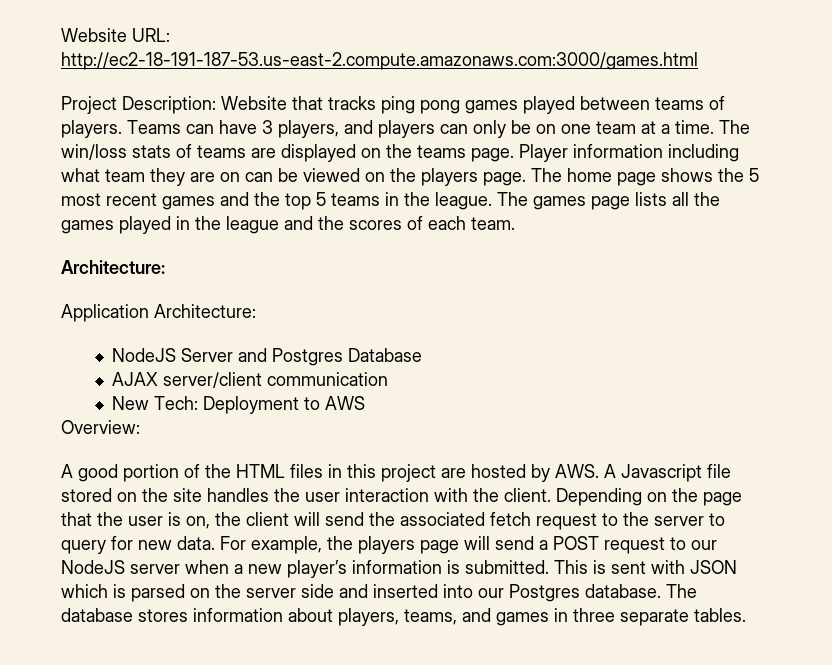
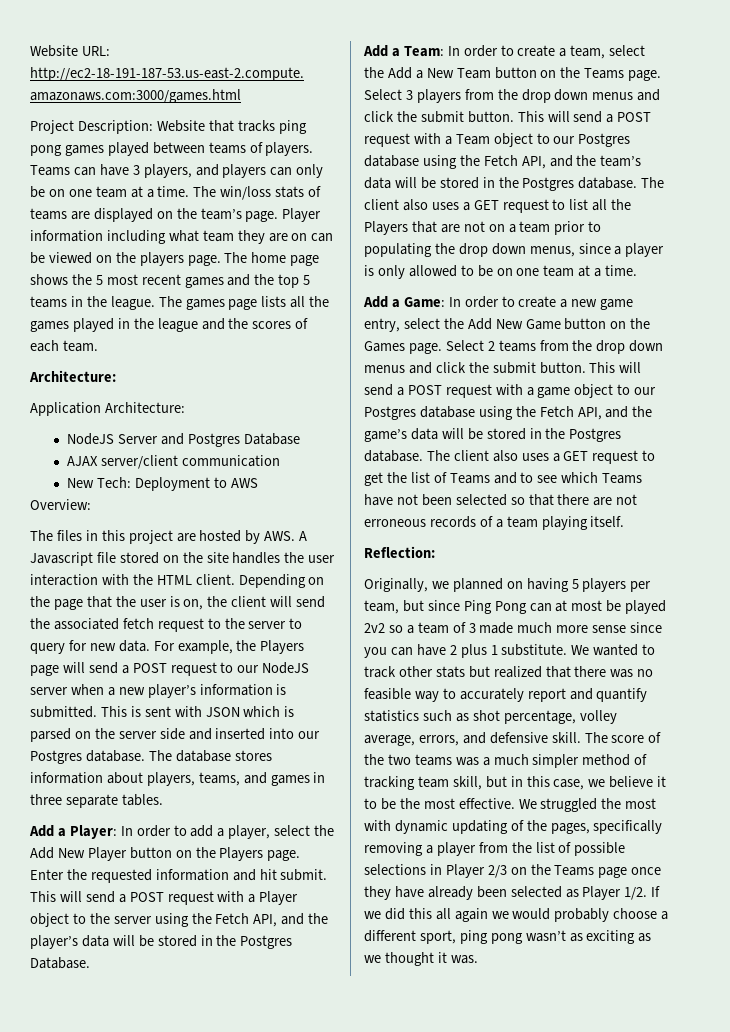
[417,145,466,158] teams -> [200,208,242,220] team’s
[61,464,285,482] A good portion of the HTML -> [30,530,53,541] The
(499, 495) none -> [156,575,192,585] HTML
[358,536,415,554] players -> [260,640,305,654] Players
(746, 615) none -> [29,825,335,839] [30,847,301,861] [30,869,328,883] [30,891,299,905] [30,913,329,927] [30,935,293,949] [30,957,90,969] [363,45,646,59] [364,67,662,81] [364,89,661,103] [364,111,652,123] [364,133,631,147] [364,155,642,169] [364,177,665,191] [364,199,632,213] [364,221,602,235] [364,243,665,257] [364,265,638,279] [363,296,634,310] [364,318,651,332] [364,340,664,354] [364,362,642,374] [364,384,657,398] [364,406,653,420] [364,428,622,442] [364,450,656,464] [364,472,643,486] [364,494,638,506] [364,516,625,530] [364,546,435,558] [364,578,652,592] [364,600,667,614] [364,622,663,634] [364,644,656,658] [364,666,654,678] [364,688,648,702] [364,710,617,724] [364,732,662,746] [364,754,648,768] [364,776,667,790] [364,798,657,812] [364,820,663,834] [364,842,626,856] [364,864,662,878] [364,886,661,900] [364,908,669,922] [364,930,652,944] [364,952,478,966] // Add a Player: In order to add a player, select the Add New Player button on the Players page. Enter the requested information and hit submit. This will send a POST request with a Player object to the server using the Fetch API, and the player’s data will be stored in the Postgres Database. // Add a Team: In order to create a team, select the Add a New Team button on the Teams page. Select 3 players from the drop down menus and click the submit button. This will send a POST request with a Team object to our Postgres database using the Fetch API, and the team’s data will be stored in the Postgres database. The client also uses a GET request to list all the Players that are not on a team prior to populating the drop down menus, since a player is only allowed to be on one team at a time. // Add a Game: In order to create a new game entry, select the Add New Game button on the Games page. Select 2 teams from the drop down menus and click the submit button. This will send a POST request with a game object to our Postgres database using the Fetch API, and the game’s data will be stored in the Postgres database. The client also uses a GET request to get the list of Teams and to see which Teams have not been selected so that there are not erroneous records of a team playing itself. // Reflection: // Originally, we planned on having 5 players per team, but since Ping Pong can at most be played 2v2 so a team of 3 made much more sense since you can have 2 plus 1 substitute. We wanted to track other stats but realized that there was no feasible way to accurately report and quantify statistics such as shot percentage, volley average, errors, and defensive skill. The score of the two teams was a much simpler method of tracking team skill, but in this case, we believe it to be the most effective. We struggled the most with dynamic updating of the pages, specifically removing a player from the list of possible selections in Player 2/3 on the Teams page once they have already been selected as Player 1/2. If we did this all again we would probably choose a different sport, ping pong wasn’t as exciting as we thought it was.

